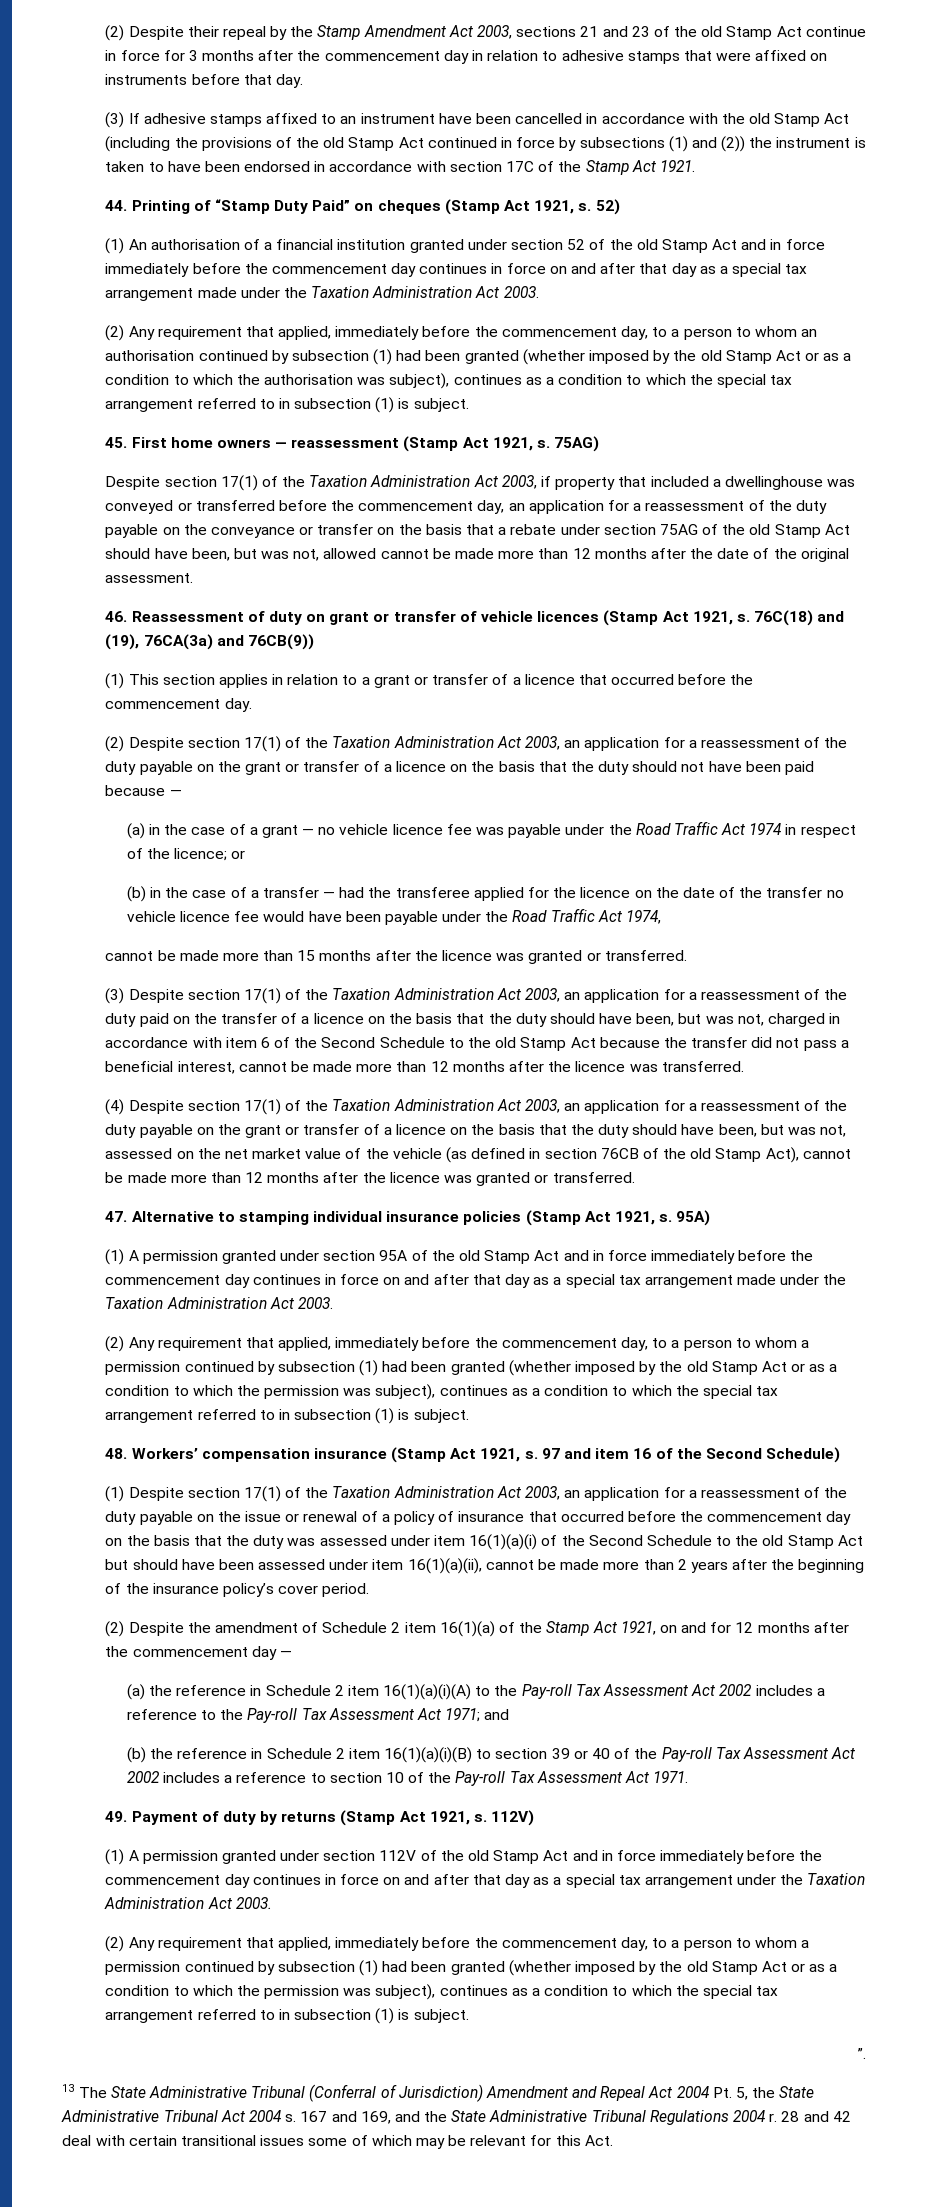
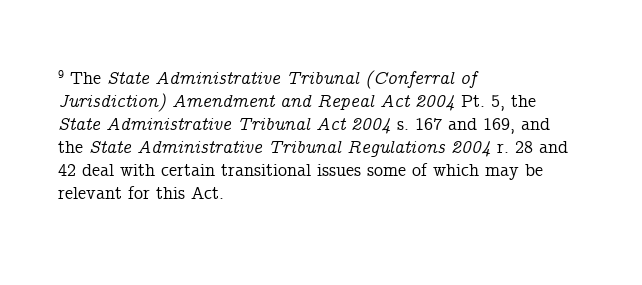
[105,25,866,41] [105,50,828,64] [105,74,303,88] [105,112,850,128] [105,136,866,152] [105,160,695,175] [105,199,620,215] [105,238,825,254] [105,263,808,277] [105,286,539,301] [105,325,818,341] [105,349,852,365] [105,373,793,389] [105,397,469,413] [105,436,600,452] [105,475,856,491] [105,500,827,514] [105,524,850,538] [105,548,849,562] [105,573,194,583] [105,610,845,626] [105,634,314,650] [105,673,754,689] [105,698,252,712] [105,736,848,752] [105,761,815,775] [105,785,182,796] [126,821,856,839] [126,848,246,861] [126,886,844,902] [126,908,661,925] [105,950,687,964] [105,988,848,1004] [105,1013,841,1027] [105,1037,849,1051] [105,1061,744,1074] [105,1099,848,1115] [105,1124,847,1138] [105,1147,851,1163] [105,1172,635,1186] [105,1210,711,1226] [105,1249,814,1265] [105,1274,847,1288] [105,1297,333,1309] [105,1336,810,1352] [105,1360,838,1376] [105,1384,779,1400] [105,1408,469,1424] [105,1447,841,1463] [105,1486,848,1502] [105,1511,852,1525] [105,1534,863,1550] [105,1558,865,1574] [105,1583,370,1597] [105,1621,849,1637] [105,1646,292,1660] [126,1684,825,1700] [126,1708,510,1723] [126,1747,856,1763] [126,1771,689,1786] [105,1810,535,1826] [105,1849,823,1865] [105,1873,866,1888] [104,1897,272,1909] [105,1936,810,1952] [105,1960,838,1976] [105,1984,779,2000] [105,2008,469,2024] [857,2048,866,2059] [62,2084,75,2092] (2) Despite their repeal by the Stamp Amendment Act 2003, sections 21 and 23 of the old Stamp Act continue in force for 3 months after the commencement day in relation to adhesive stamps that were affixed on instruments before that day. // (3) If adhesive stamps affixed to an instrument have been cancelled in accordance with the old Stamp Act (including the provisions of the old Stamp Act continued in force by subsections (1) and (2)) the instrument is taken to have been endorsed in accordance with section 17C of the Stamp Act 1921. // 44. Printing of “Stamp Duty Paid” on cheques (Stamp Act 1921, s. 52) // (1) An authorisation of a financial institution granted under section 52 of the old Stamp Act and in force immediately before the commencement day continues in force on and after that day as a special tax arrangement made under the Taxation Administration Act 2003. // (2) Any requirement that applied, immediately before the commencement day, to a person to whom an authorisation continued by subsection (1) had been granted (whether imposed by the old Stamp Act or as a condition to which the authorisation was subject), continues as a condition to which the special tax arrangement referred to in subsection (1) is subject. // 45. First home owners — reassessment (Stamp Act 1921, s. 75AG) // Despite section 17(1) of the Taxation Administration Act 2003, if property that included a dwellinghouse was conveyed or transferred before the commencement day, an application for a reassessment of the duty payable on the conveyance or transfer on the basis that a rebate under section 75AG of the old Stamp Act should have been, but was not, allowed cannot be made more than 12 months after the date of the original assessment. // 46. Reassessment of duty on grant or transfer of vehicle licences (Stamp Act 1921, s. 76C(18) and (19), 76CA(3a) and 76CB(9)) // (1) This section applies in relation to a grant or transfer of a licence that occurred before the commencement day. // (2) Despite section 17(1) of the Taxation Administration Act 2003, an application for a reassessment of the duty payable on the grant or transfer of a licence on the basis that the duty should not have been paid because — // (a) in the case of a grant — no vehicle licence fee was payable under the Road Traffic Act 1974 in respect of the licence; or // (b) in the case of a transfer — had the transferee applied for the licence on the date of the transfer no vehicle licence fee would have been payable under the Road Traffic Act 1974, // cannot be made more than 15 months after the licence was granted or transferred. // (3) Despite section 17(1) of the Taxation Administration Act 2003, an application for a reassessment of the duty paid on the transfer of a licence on the basis that the duty should have been, but was not, charged in accordance with item 6 of the Second Schedule to the old Stamp Act because the transfer did not pass a beneficial interest, cannot be made more than 12 months after the licence was transferred. // (4) Despite section 17(1) of the Taxation Administration Act 2003, an application for a reassessment of the duty payable on the grant or transfer of a licence on the basis that the duty should have been, but was not, assessed on the net market value of the vehicle (as defined in section 76CB of the old Stamp Act), cannot be made more than 12 months after the licence was granted or transferred. // 47. Alternative to stamping individual insurance policies (Stamp Act 1921, s. 95A) // (1) A permission granted under section 95A of the old Stamp Act and in force immediately before the commencement day continues in force on and after that day as a special tax arrangement made under the Taxation Administration Act 2003. // (2) Any requirement that applied, immediately before the commencement day, to a person to whom a permission continued by subsection (1) had been granted (whether imposed by the old Stamp Act or as a condition to which the permission was subject), continues as a condition to which the special tax arrangement referred to in subsection (1) is subject. // 48. Workers’ compensation insurance (Stamp Act 1921, s. 97 and item 16 of the Second Schedule) // (1) Despite section 17(1) of the Taxation Administration Act 2003, an application for a reassessment of the duty payable on the issue or renewal of a policy of insurance that occurred before the commencement day on the basis that the duty was assessed under item 16(1)(a)(i) of the Second Schedule to the old Stamp Act but should have been assessed under item 16(1)(a)(ii), cannot be made more than 2 years after the beginning of the insurance policy’s cover period. // (2) Despite the amendment of Schedule 2 item 16(1)(a) of the Stamp Act 1921, on and for 12 months after the commencement day — // (a) the reference in Schedule 2 item 16(1)(a)(i)(A) to the Pay-roll Tax Assessment Act 2002 includes a reference to the Pay-roll Tax Assessment Act 1971; and // (b) the reference in Schedule 2 item 16(1)(a)(i)(B) to section 39 or 40 of the Pay-roll Tax Assessment Act 2002 includes a reference to section 10 of the Pay-roll Tax Assessment Act 1971. // 49. Payment of duty by returns (Stamp Act 1921, s. 112V) // (1) A permission granted under section 112V of the old Stamp Act and in force immediately before the commencement day continues in force on and after that day as a special tax arrangement under the Taxation Administration Act 2003. // (2) Any requirement that applied, immediately before the commencement day, to a person to whom a permission continued by subsection (1) had been granted (whether imposed by the old Stamp Act or as a condition to which the permission was subject), continues as a condition to which the special tax arrangement referred to in subsection (1) is subject. // ”. // 13 -> [57,70,64,78] 9

